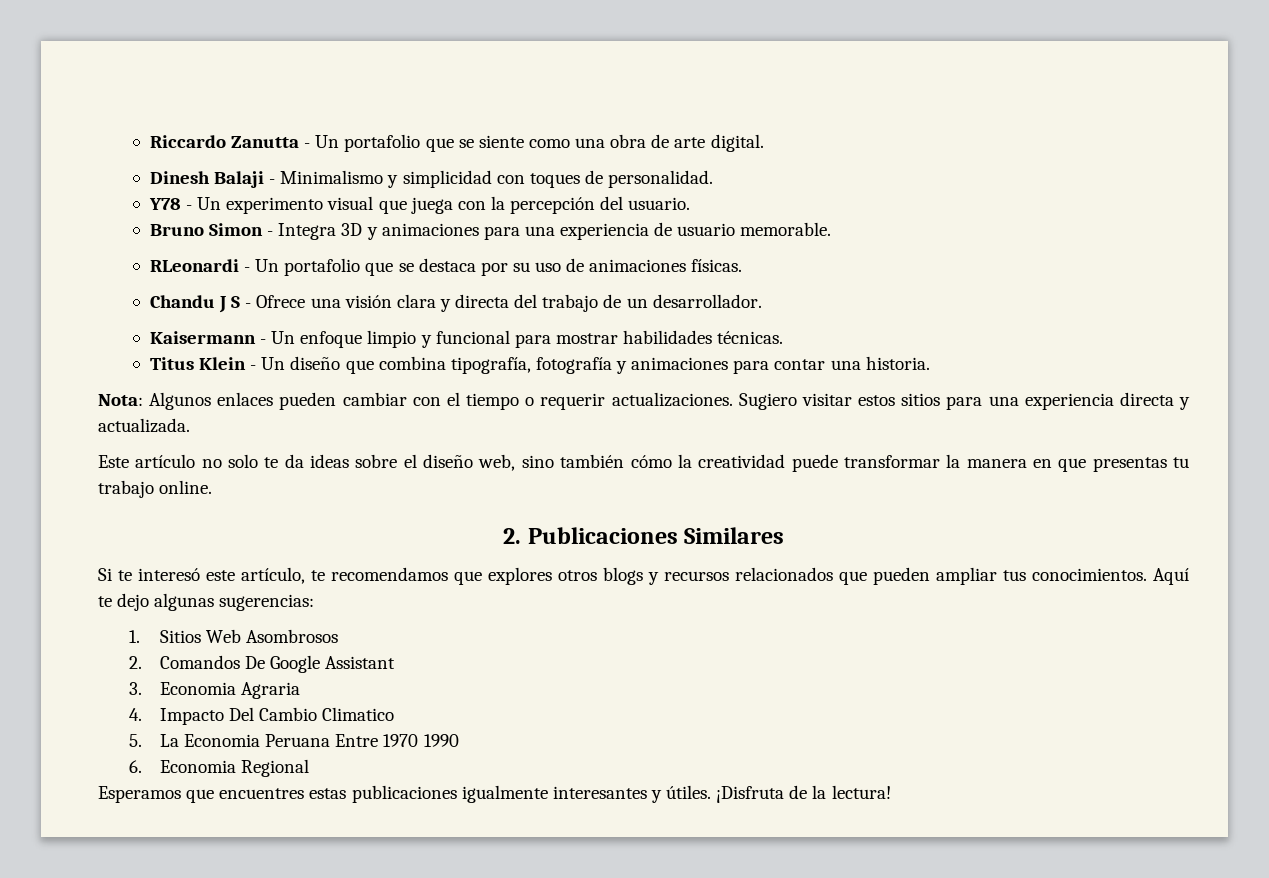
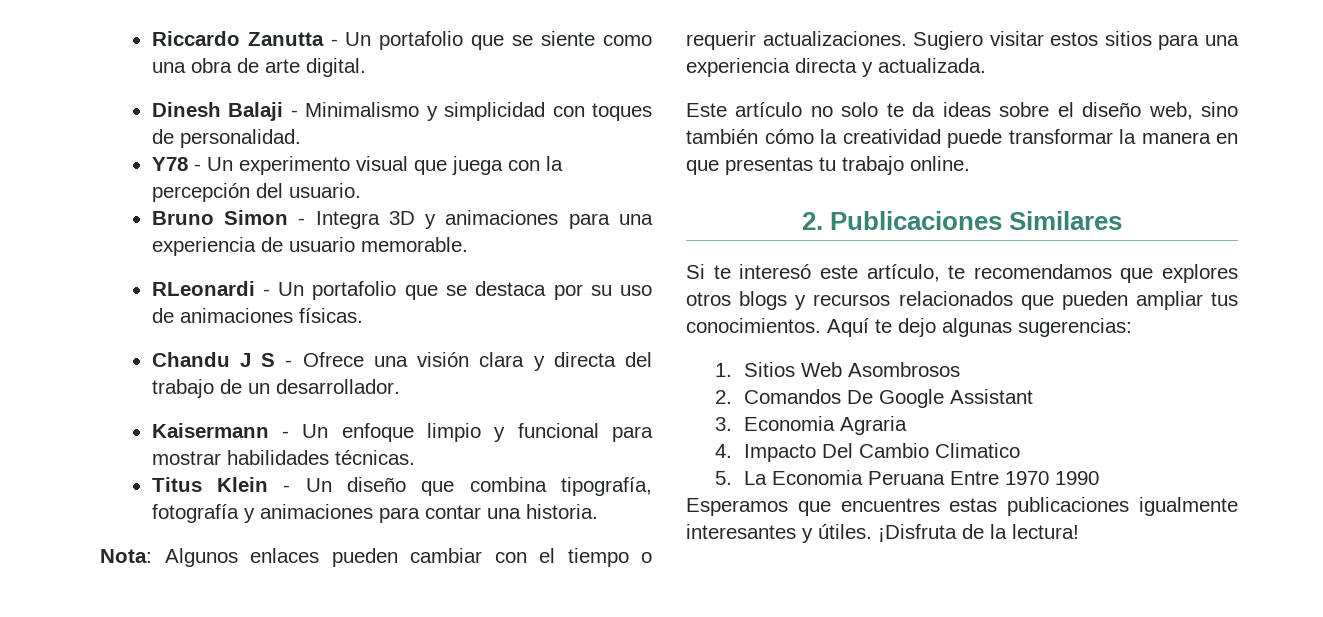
[128,759,310,777] // 6. Economia Regional -> (1100, 478) none

